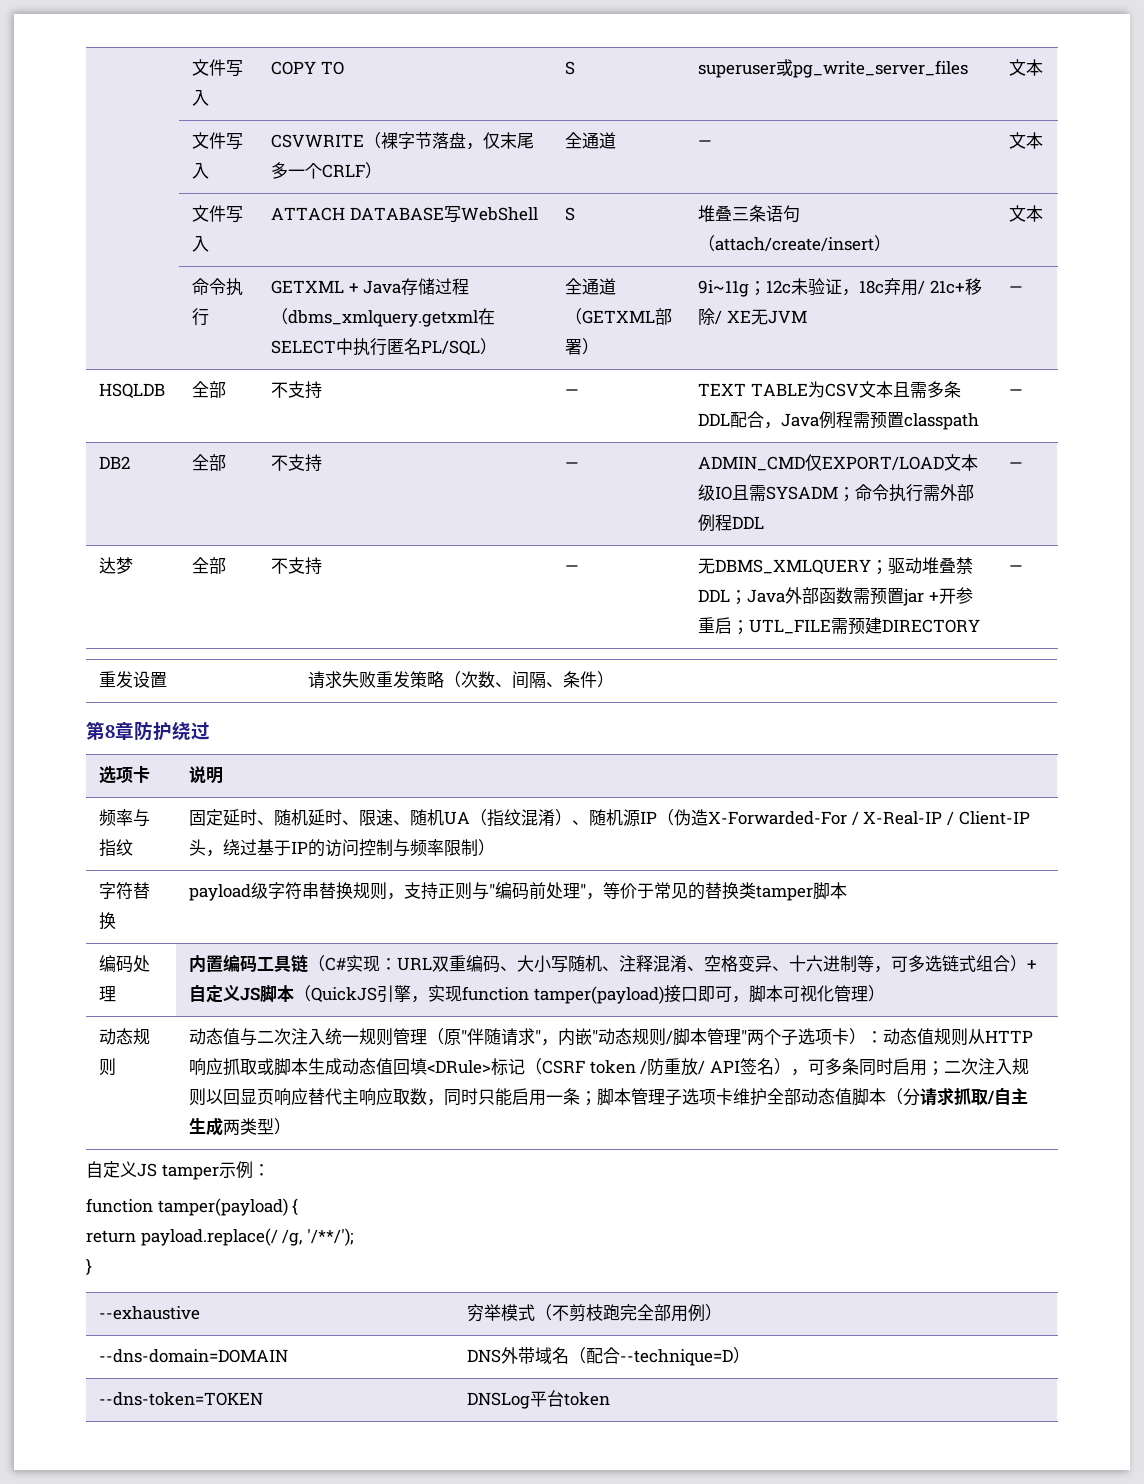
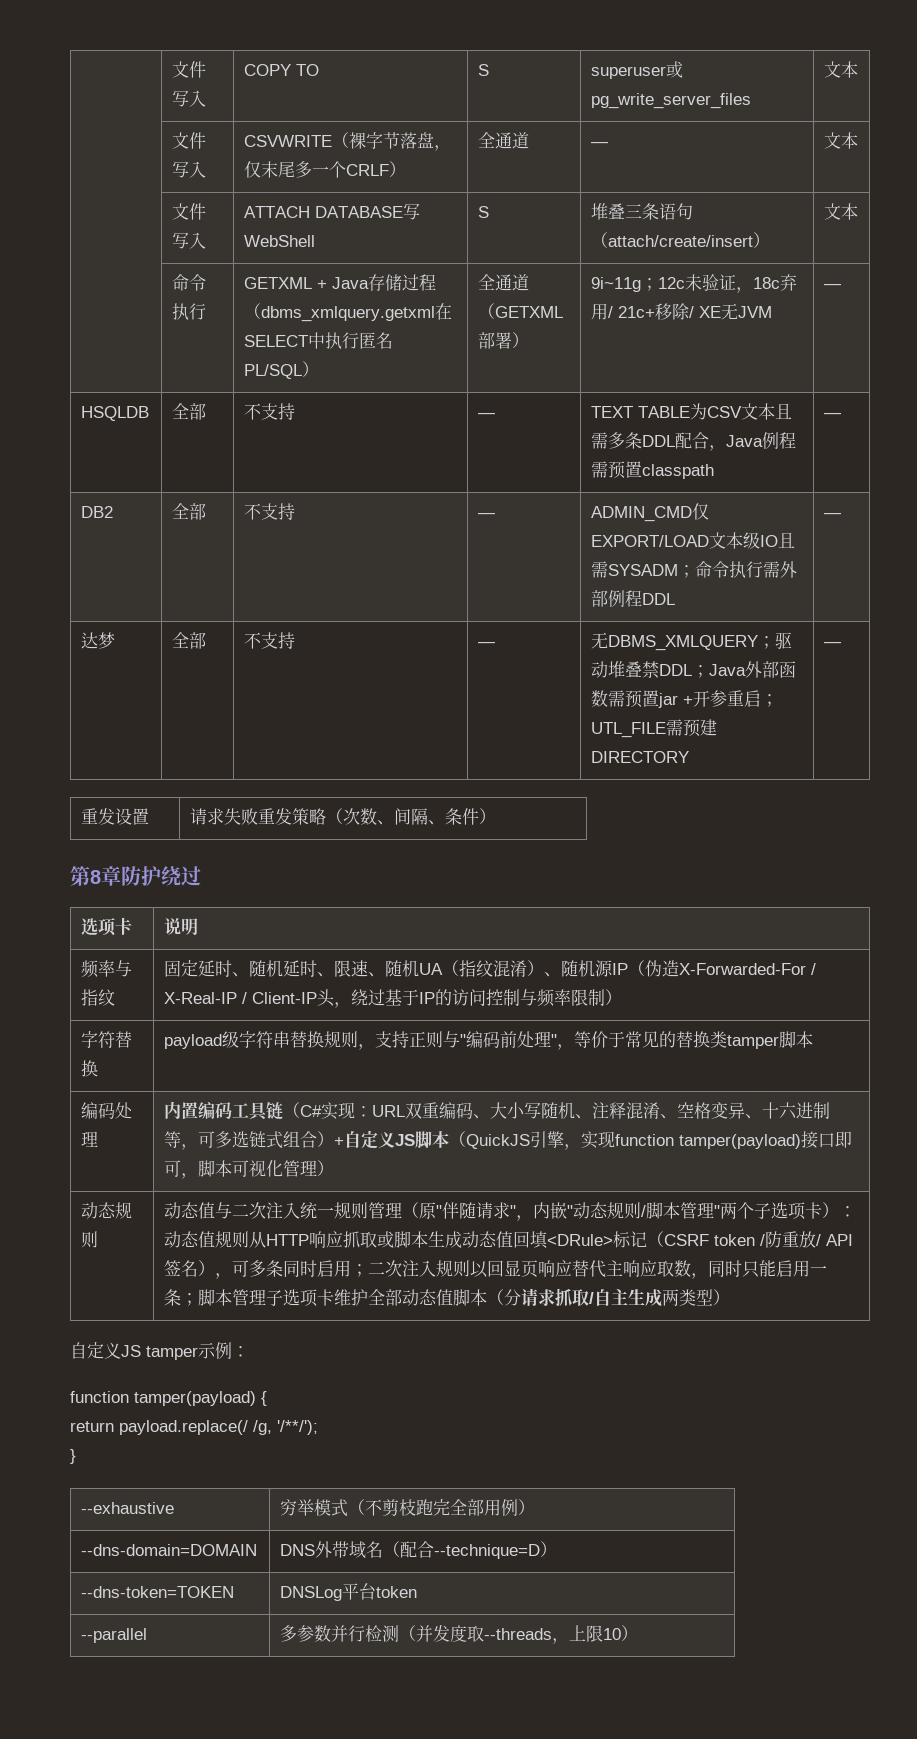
(611, 1399) none -> [81,1628,148,1643] [280,1625,639,1644] // --parallel | 多参数并行检测（并发度取--threads，上限10）

